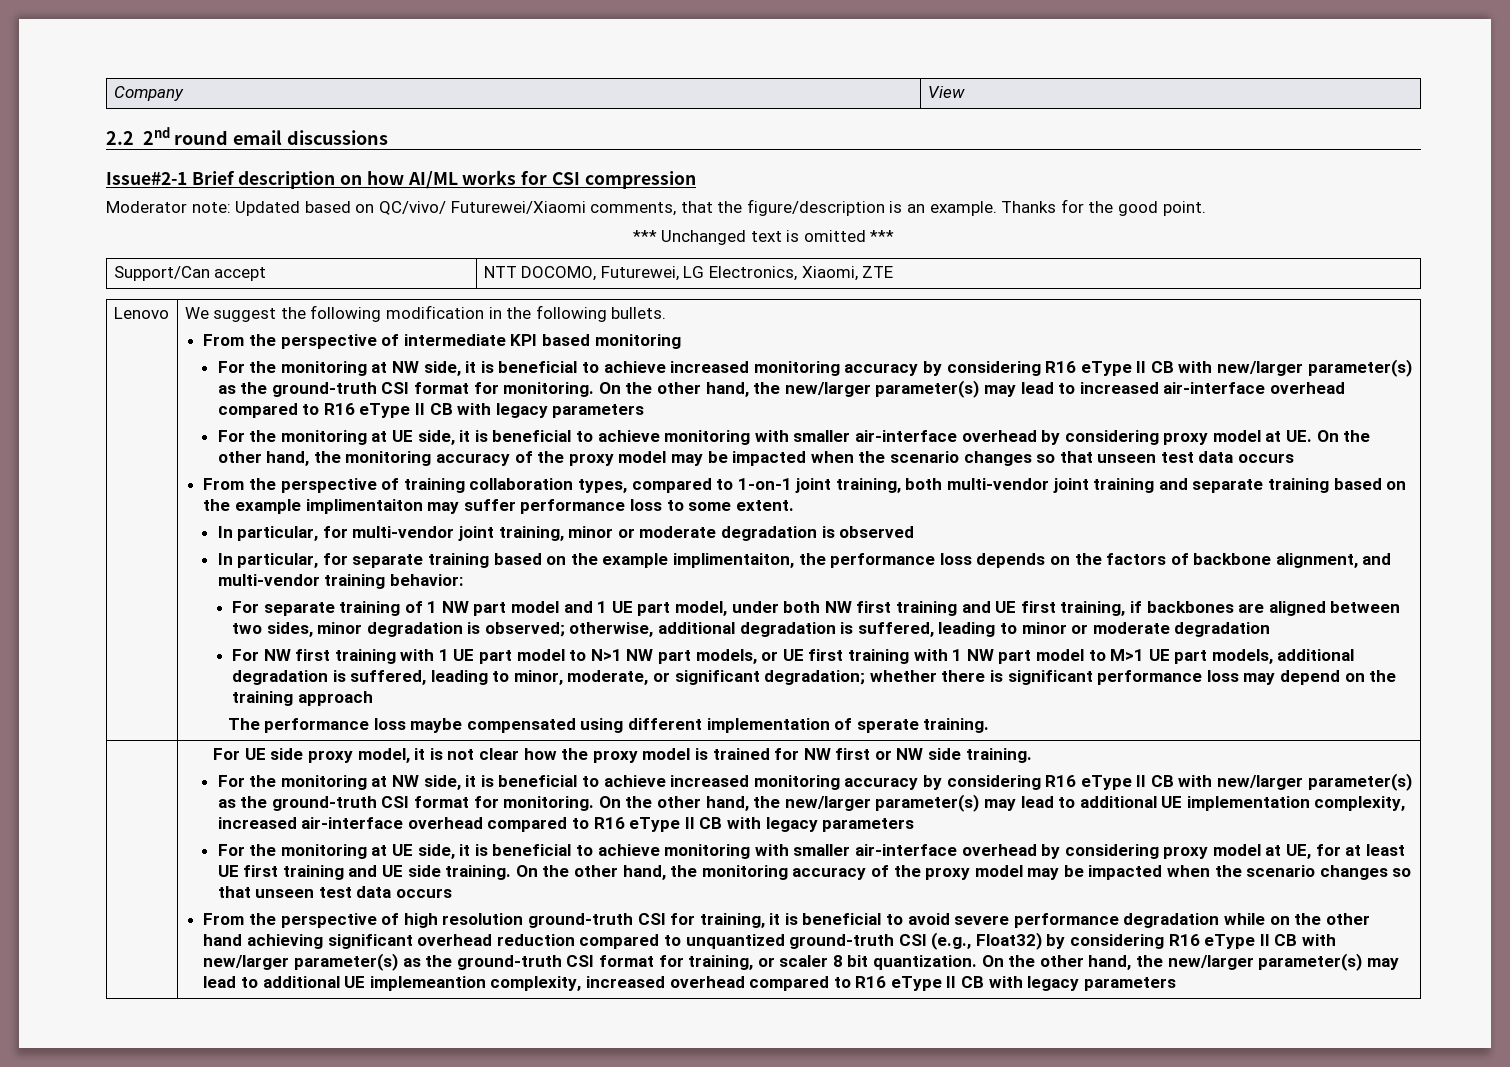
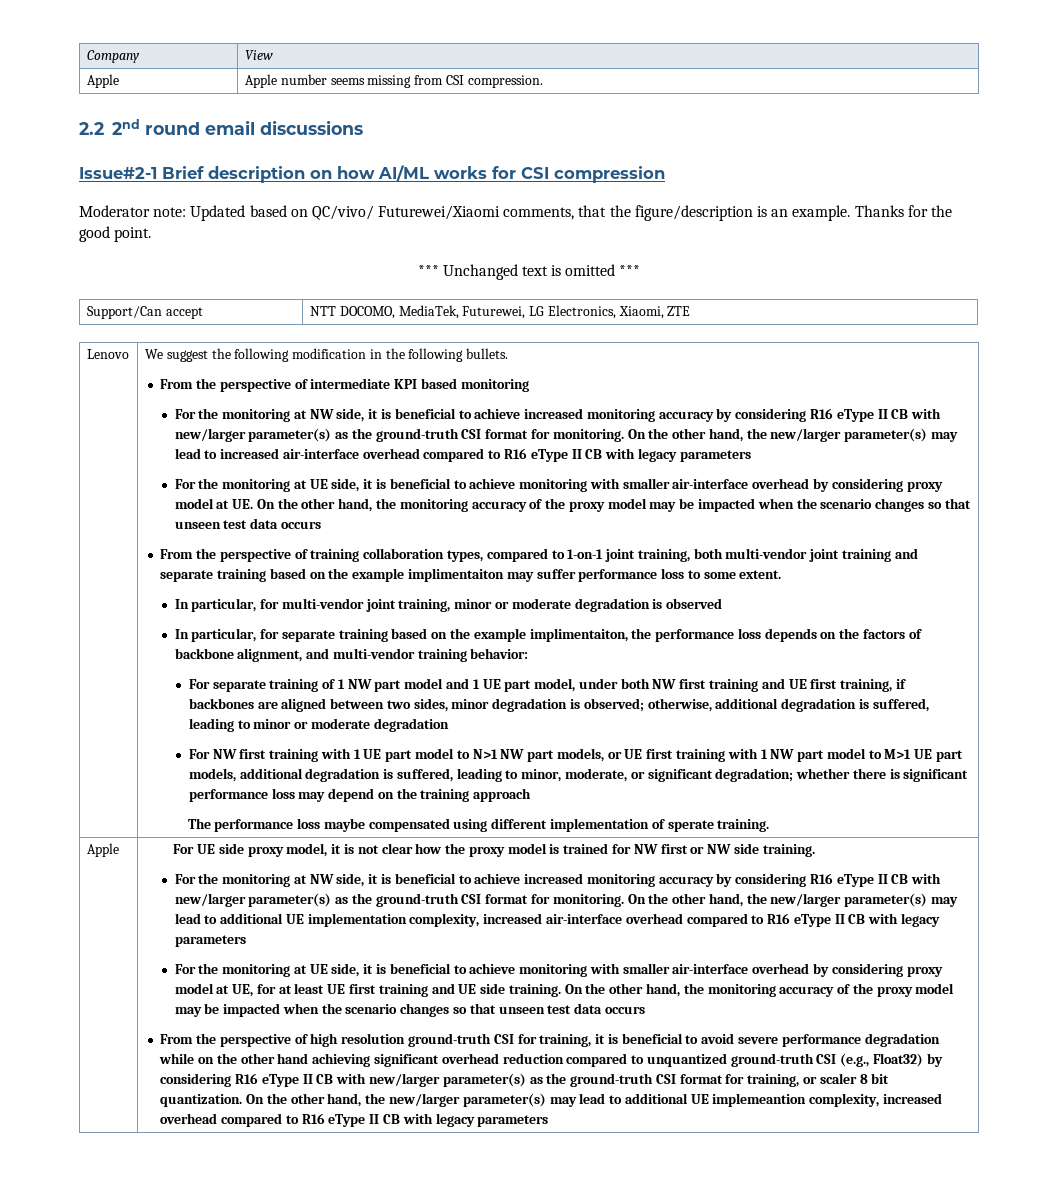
(965, 92) none -> [86,74,119,88] [244,74,543,88] // Apple | Apple number seems missing from CSI compression.
(597, 273) none -> [398,305,459,319] MediaTek,
(990, 725) none -> [86,843,119,857] Apple

